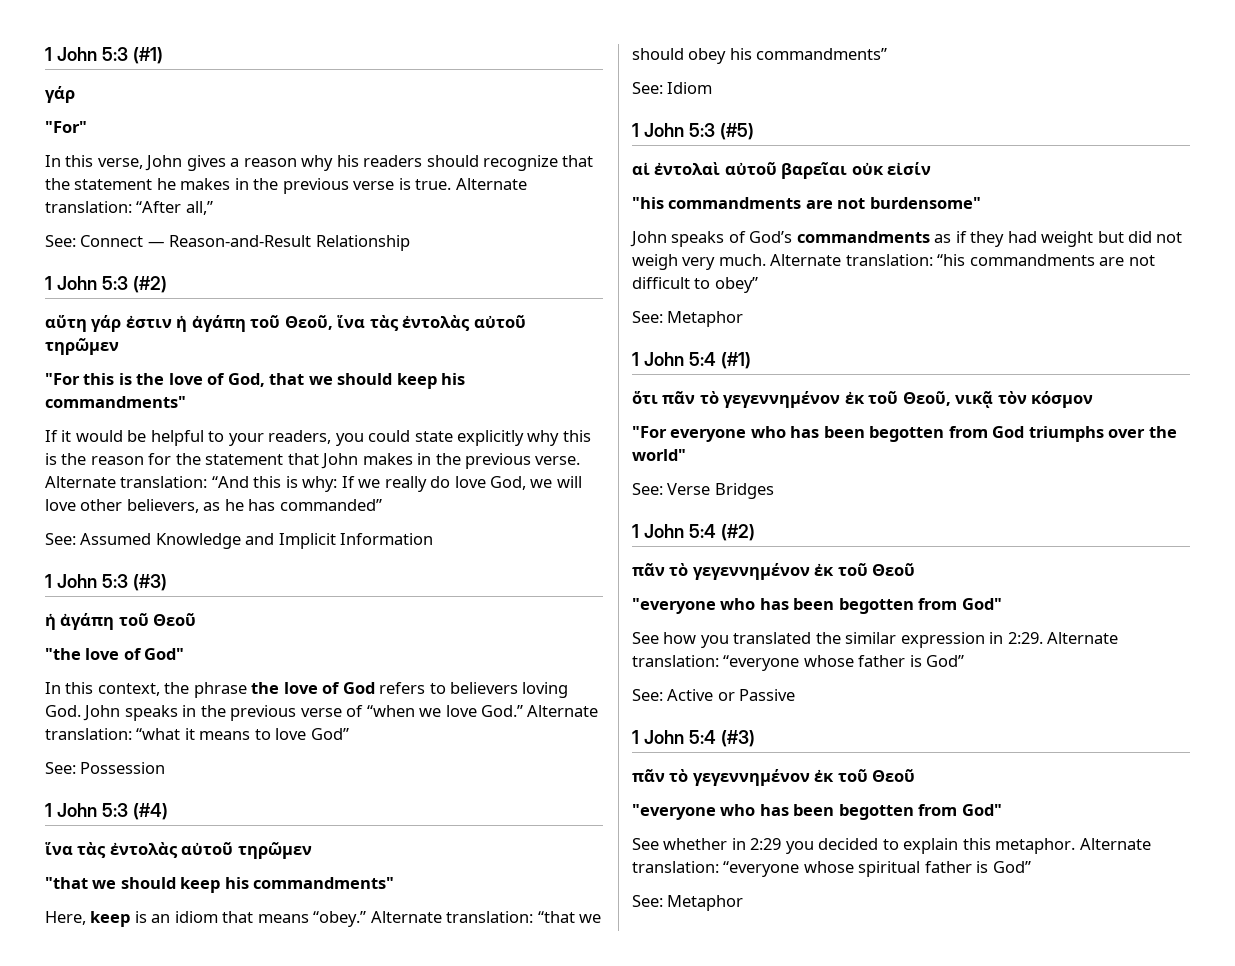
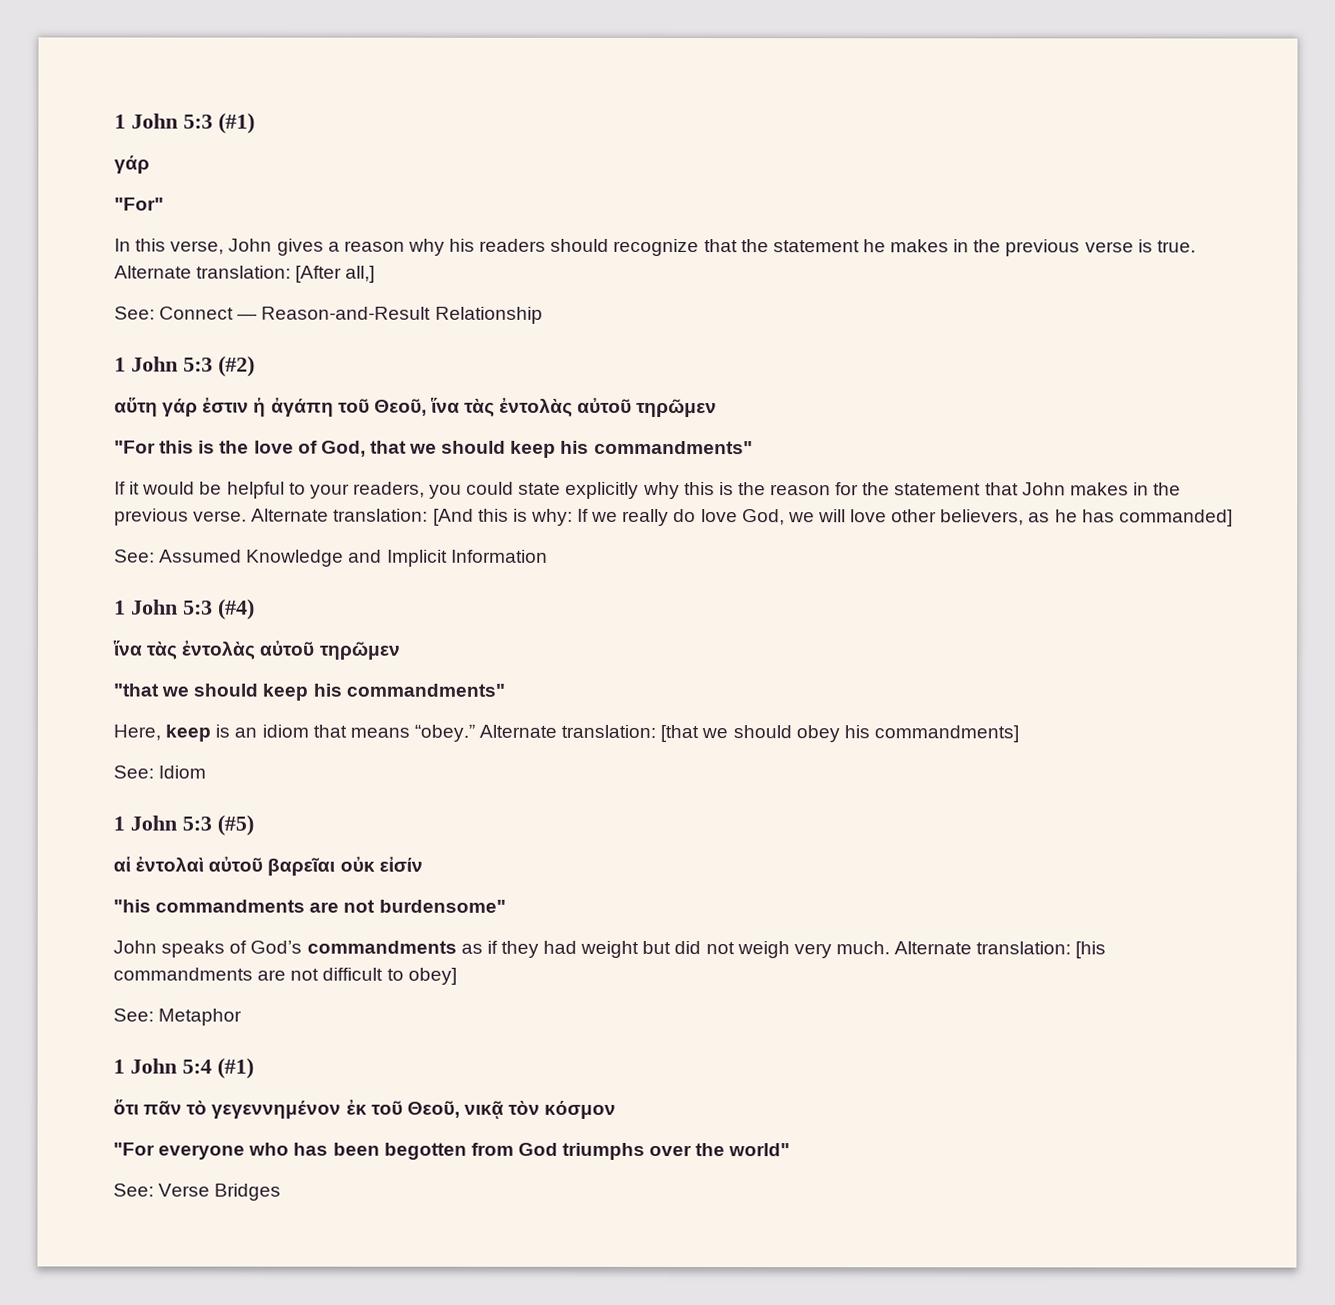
[136,201,213,215] “After all,” -> [295,265,376,283] [After all,]
[211,476,249,488] “And -> [432,508,474,526] [And
[279,499,382,511] commanded” -> [1118,509,1233,527] commanded]
[45,574,167,591] [45,613,197,630] [45,648,185,660] [45,682,569,698] [45,705,599,721] [45,728,349,740] [45,762,166,774] // 1 John 5:3 (#3) // ἡ ἀγάπη τοῦ Θεοῦ // "the love of God" // In this context, the phrase the love of God refers to believers loving God. John speaks in the previous verse of “when we love God.” Alternate translation: “what it means to love God” // See: Possession -> (548, 556) none
[537,911,575,923] “that -> [660,724,700,743] [that
[756,48,888,60] commandments” -> [873,725,1019,743] commandments]
[937,254,966,266] “his -> [1075,941,1107,959] [his
[714,277,758,293] obey” -> [407,967,457,985] obey]
[632,524,755,541] [632,563,916,580] [632,598,1002,614] [632,632,1119,648] [632,655,965,671] [632,689,796,701] [632,730,755,747] [632,769,916,786] [632,804,1002,820] [632,838,1151,854] [632,861,1031,877] [632,895,744,911] // 1 John 5:4 (#2) // πᾶν τὸ γεγεννημένον ἐκ τοῦ Θεοῦ // "everyone who has been begotten from God" // See how you translated the similar expression in 2:29. Alternate translation: “everyone whose father is God” // See: Active or Passive // 1 John 5:4 (#3) // πᾶν τὸ γεγεννημένον ἐκ τοῦ Θεοῦ // "everyone who has been begotten from God" // See whether in 2:29 you decided to explain this metaphor. Alternate translation: “everyone whose spiritual father is God” // See: Metaphor -> (282, 1192) none

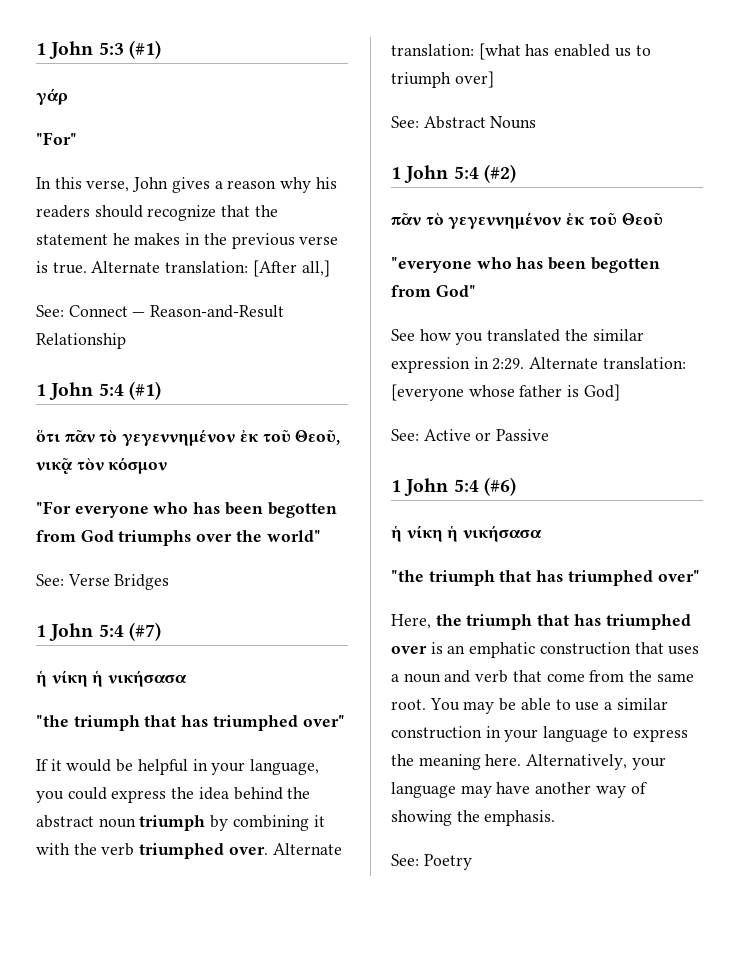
[114,355,255,377] [114,397,718,418] [114,440,753,458] [114,481,1182,500] [114,508,1233,527] [114,549,548,567] [114,598,255,620] [112,640,401,660] [113,683,505,701] [113,724,1019,743] [113,765,207,779] [113,814,254,836] [113,856,423,876] [113,899,506,913] [113,940,1107,959] [113,967,457,985] [113,1008,243,1026] // 1 John 5:3 (#2) // αὕτη γάρ ἐστιν ἡ ἀγάπη τοῦ Θεοῦ, ἵνα τὰς ἐντολὰς αὐτοῦ τηρῶμεν // "For this is the love of God, that we should keep his commandments" // If it would be helpful to your readers, you could state explicitly why this is the reason for the statement that John makes in the previous verse. Alternate translation: [And this is why: If we really do love God, we will love other believers, as he has commanded] // See: Assumed Knowledge and Implicit Information // 1 John 5:3 (#4) // ἵνα τὰς ἐντολὰς αὐτοῦ τηρῶμεν // "that we should keep his commandments" // Here, keep is an idiom that means “obey.” Alternate translation: [that we should obey his commandments] // See: Idiom // 1 John 5:3 (#5) // αἱ ἐντολαὶ αὐτοῦ βαρεῖαι οὐκ εἰσίν // "his commandments are not burdensome" // John speaks of God’s commandments as if they had weight but did not weigh very much. Alternate translation: [his commandments are not difficult to obey] // See: Metaphor -> (126, 341) none
(282, 1192) none -> [36,622,161,641] [36,670,188,687] [36,715,345,731] [36,759,320,775] [36,787,311,803] [36,815,325,831] [36,843,342,859] [391,43,651,60] [391,71,494,88] [391,116,537,129] [391,164,516,183] [391,212,663,229] [391,257,660,273] [391,285,476,297] [391,329,644,345] [391,357,686,373] [391,384,620,401] [391,429,550,441] [391,477,516,496] [391,525,543,542] [391,570,700,586] [391,614,691,630] [391,642,700,658] [391,670,694,683] [391,698,668,714] [391,726,688,742] [391,754,666,770] [391,782,647,798] [391,810,556,826] [391,854,472,870] // 1 John 5:4 (#7) // ἡ νίκη ἡ νικήσασα // "the triumph that has triumphed over" // If it would be helpful in your language, you could express the idea behind the abstract noun triumph by combining it with the verb triumphed over. Alternate translation: [what has enabled us to triumph over] // See: Abstract Nouns // 1 John 5:4 (#2) // πᾶν τὸ γεγεννημένον ἐκ τοῦ Θεοῦ // "everyone who has been begotten from God" // See how you translated the similar expression in 2:29. Alternate translation: [everyone whose father is God] // See: Active or Passive // 1 John 5:4 (#6) // ἡ νίκη ἡ νικήσασα // "the triumph that has triumphed over" // Here, the triumph that has triumphed over is an emphatic construction that uses a noun and verb that come from the same root. You may be able to use a similar construction in your language to express the meaning here. Alternatively, your language may have another way of showing the emphasis. // See: Poetry

